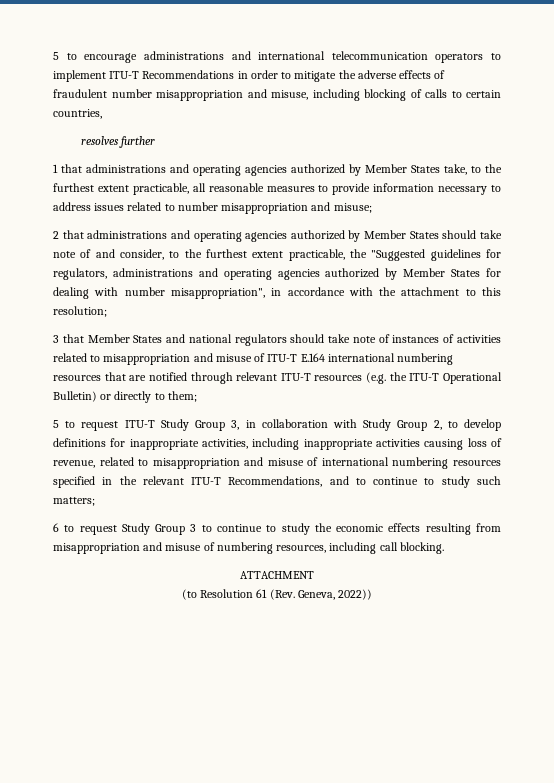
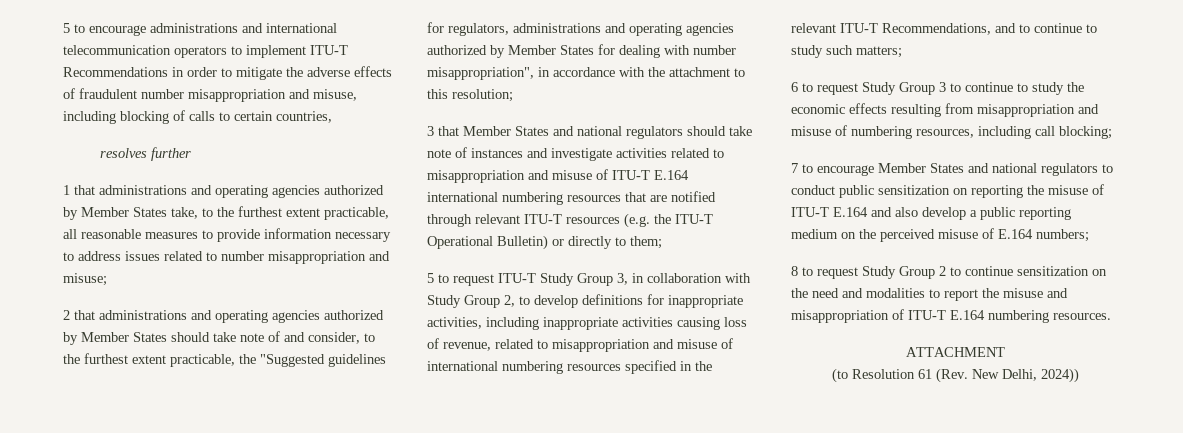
[443,334,455,343] of -> [527,148,612,161] and investigate
[399,542,444,554] blocking. -> [1059,126,1112,139] [791,163,1113,176] [791,184,1104,198] [791,207,1071,220] [791,228,1089,242] [791,266,1107,279] [791,288,1068,301] [791,309,1111,323] blocking; // 7 to encourage Member States and national regulators to conduct public sensitization on reporting the misuse of ITU-T E.164 and also develop a public reporting medium on the perceived misuse of E.164 numbers; // 8 to request Study Group 2 to continue sensitization on the need and modalities to report the misuse and misappropriation of ITU-T E.164 numbering resources.
[297,589,373,600] Geneva, 2022)) -> [972,368,1079,383] New Delhi, 2024))

